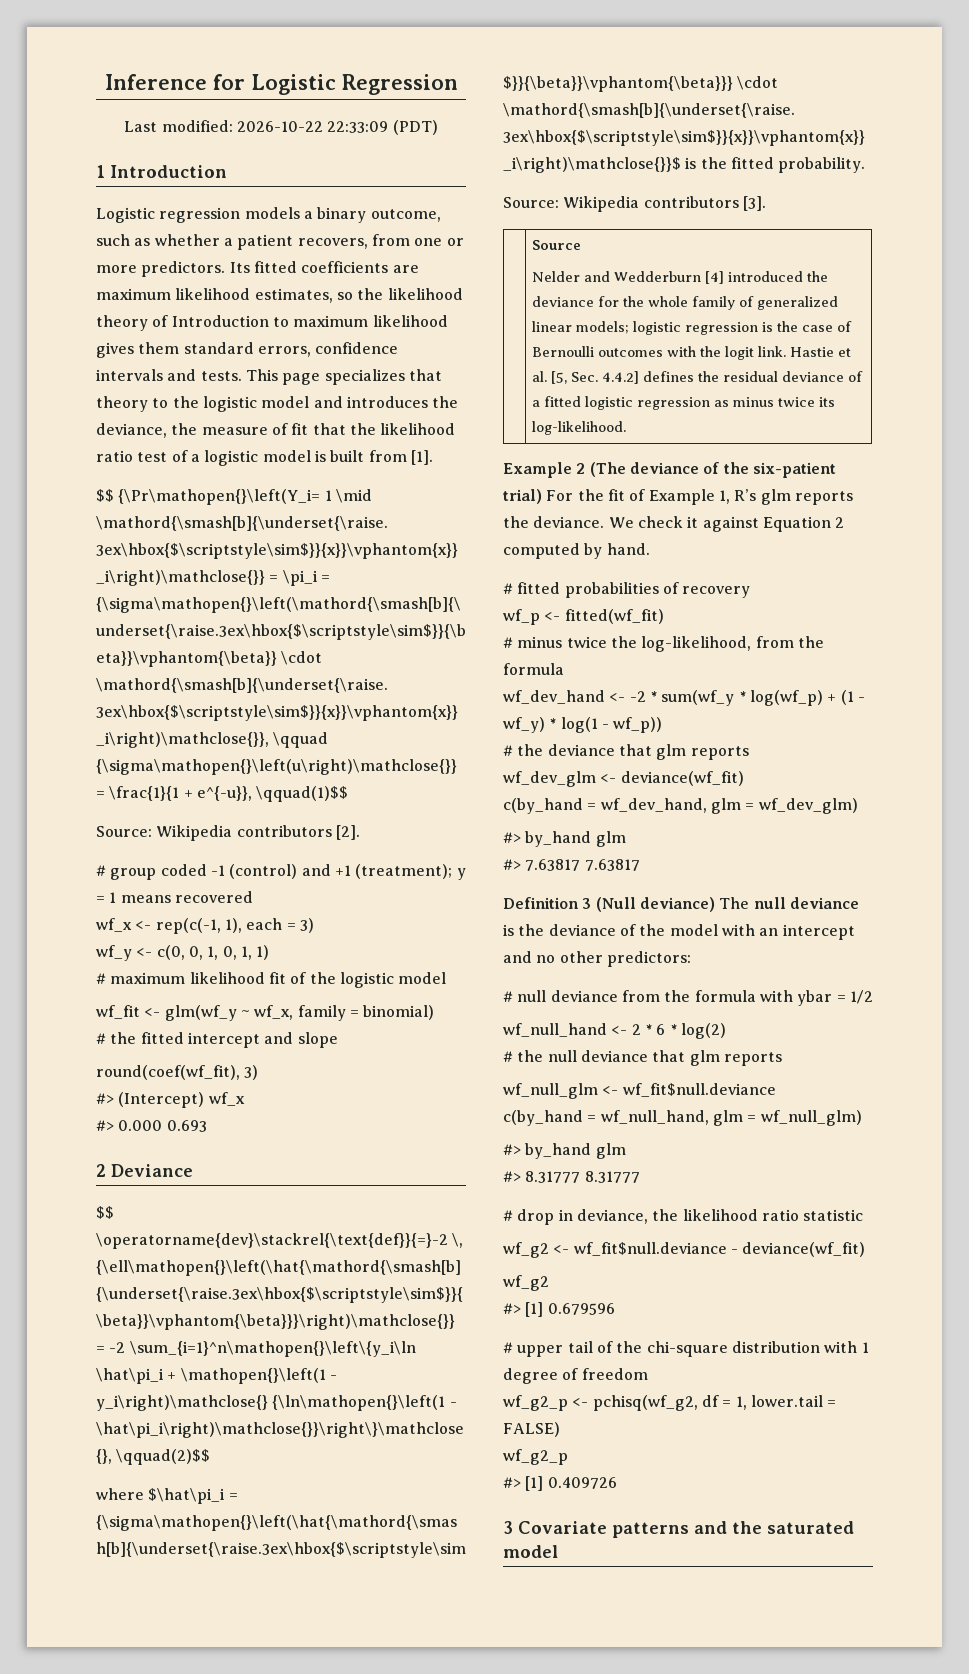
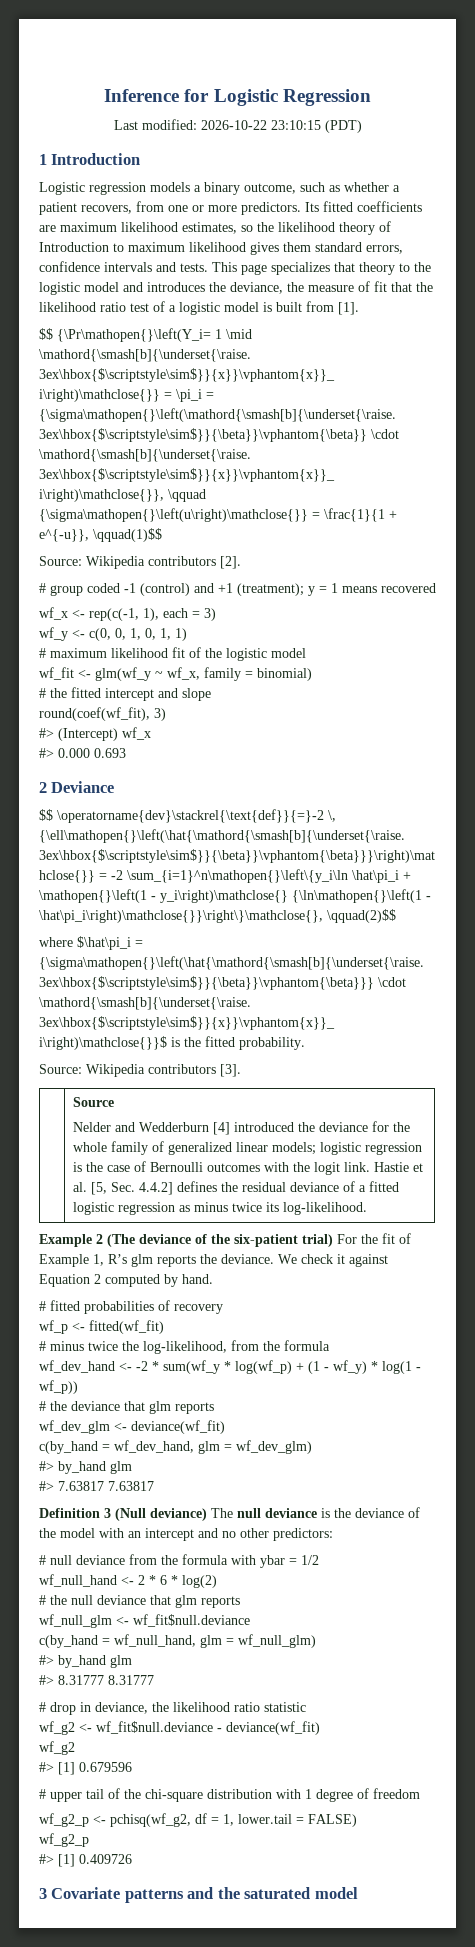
[327,121,389,133] 22:33:09 -> [270,120,321,130] 23:10:15

